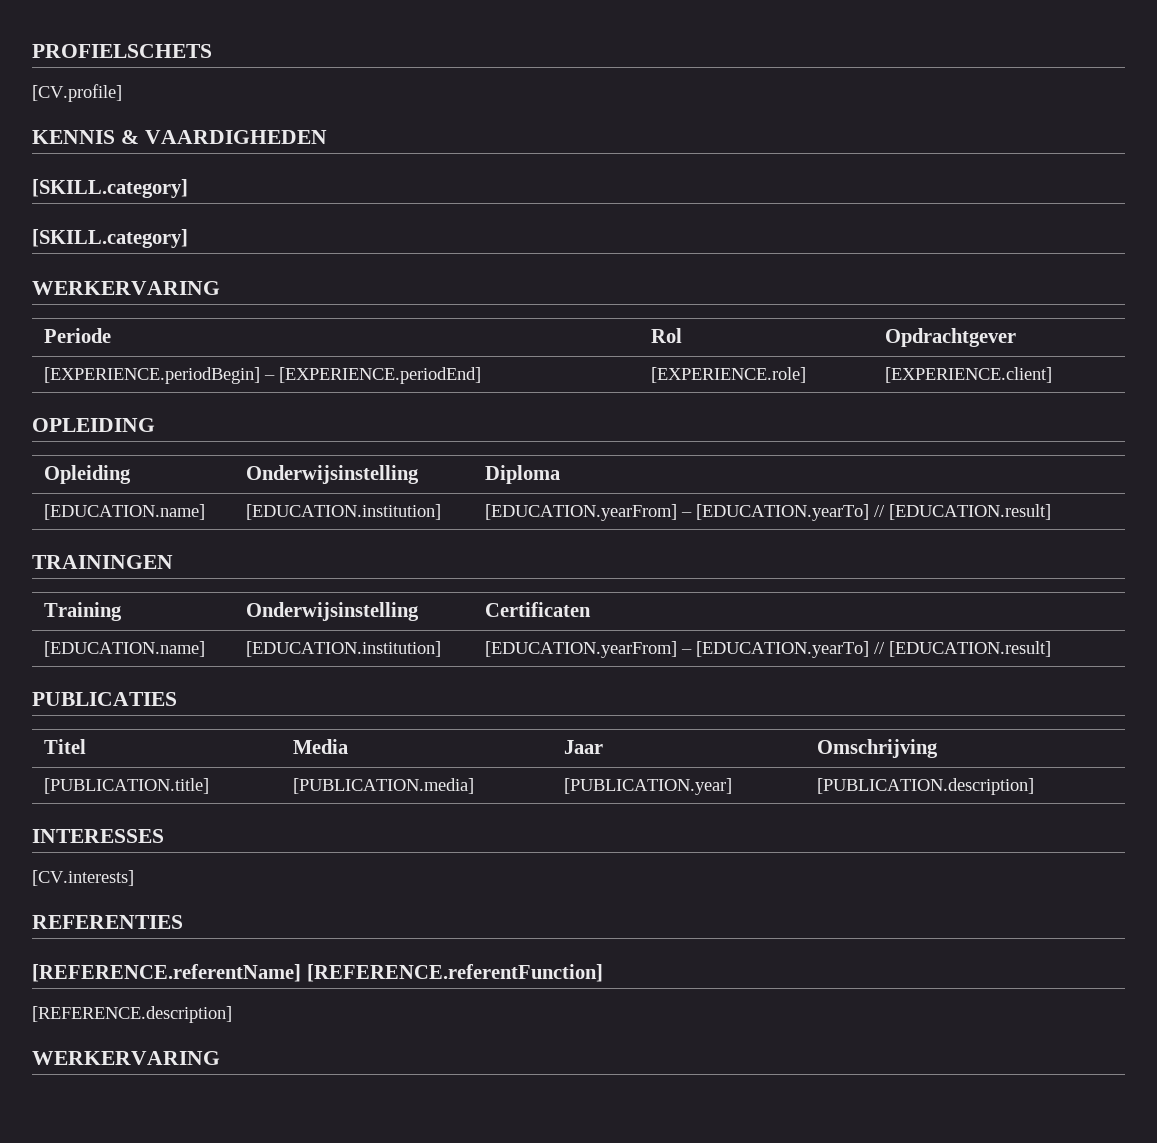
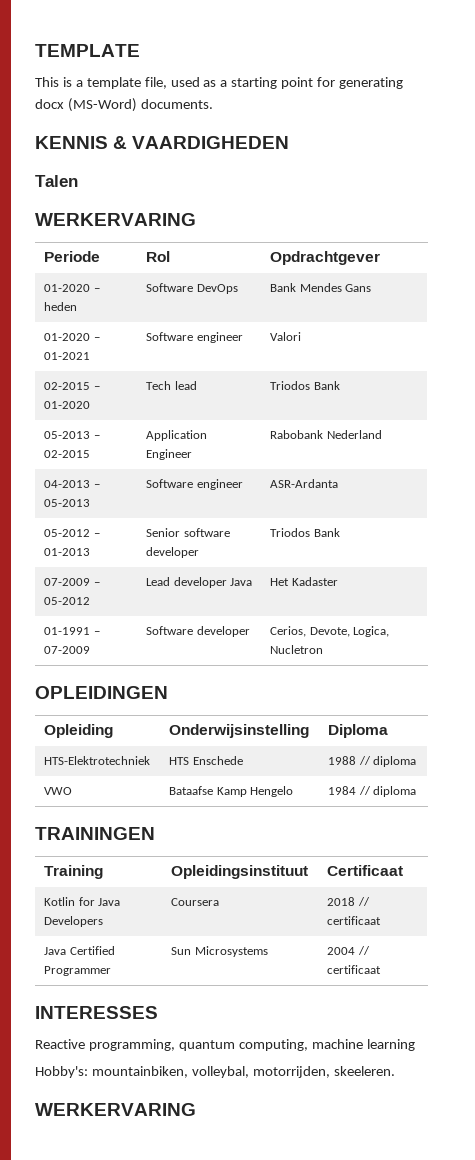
[32,44,212,58] [32,84,122,102] PROFIELSCHETS // [CV.profile] -> [35,44,140,57] [35,77,404,89] [35,98,213,112] TEMPLATE // This is a template file, used as a starting point for generating docx (MS-Word) documents.
[32,179,188,198] [32,229,188,248] [SKILL.category] // [SKILL.category] -> [35,175,78,187] Talen
[43,367,481,384] [650,367,806,383] [884,367,1052,383] [32,418,155,432] [43,465,131,484] [245,465,419,484] [484,465,560,484] [43,504,205,520] [245,504,441,520] [484,504,1051,521] [32,555,173,569] [43,602,122,621] [245,602,419,621] [484,602,591,617] [43,641,205,657] [245,641,441,657] [484,641,1051,658] [32,692,177,706] [43,739,86,754] [292,739,348,754] [563,740,603,754] [816,739,938,758] [43,778,209,794] [292,778,474,794] [563,778,732,795] [816,778,1034,795] [32,829,164,843] [32,870,134,886] [32,915,183,929] [32,964,603,982] [32,1006,232,1023] [EXPERIENCE.periodBegin] – [EXPERIENCE.periodEnd] | [EXPERIENCE.role] | [EXPERIENCE.client] // OPLEIDING // Opleiding | Onderwijsinstelling | Diploma // [EDUCATION.name] | [EDUCATION.institution] | [EDUCATION.yearFrom] – [EDUCATION.yearTo] // [EDUCATION.result] // TRAININGEN // Training | Onderwijsinstelling | Certificaten // [EDUCATION.name] | [EDUCATION.institution] | [EDUCATION.yearFrom] – [EDUCATION.yearTo] // [EDUCATION.result] // PUBLICATIES // Titel | Media | Jaar | Omschrijving // [PUBLICATION.title] | [PUBLICATION.media] | [PUBLICATION.year] | [PUBLICATION.description] // INTERESSES // [CV.interests] // REFERENTIES // [REFERENCE.referentName] [REFERENCE.referentFunction] // [REFERENCE.description] -> [44,284,100,292] [44,302,78,311] [146,283,238,294] [270,283,372,292] [44,333,100,341] [44,352,91,360] [146,332,243,343] [270,332,302,341] [44,382,100,390] [44,401,91,409] [146,381,197,390] [270,381,340,390] [44,431,100,439] [44,450,91,458] [146,430,208,441] [146,449,193,460] [270,430,382,439] [44,480,100,488] [44,499,91,507] [146,479,243,490] [270,479,339,488] [44,529,100,537] [44,548,91,556] [146,528,230,537] [146,547,200,558] [270,528,340,537] [44,578,100,586] [44,597,91,605] [146,577,253,588] [270,577,338,586] [44,627,100,635] [44,646,91,654] [146,626,250,637] [270,626,390,637] [270,645,324,654] [35,686,168,699] [44,724,114,738] [169,724,310,738] [328,724,389,738] [44,756,151,765] [169,756,243,765] [328,756,417,767] [44,787,73,795] [169,786,294,797] [328,786,417,797] [35,827,155,840] [44,865,104,879] [171,865,309,879] [327,865,404,876] [44,897,121,906] [44,916,104,927] [171,898,220,906] [327,897,370,906] [327,916,382,925] [44,946,115,955] [44,966,112,976] [171,946,268,957] [327,946,370,955] [327,965,382,974] [35,1006,158,1019] [35,1039,415,1051] [35,1066,395,1078] 01-2020 – heden | Software DevOps | Bank Mendes Gans // 01-2020 – 01-2021 | Software engineer | Valori // 02-2015 – 01-2020 | Tech lead | Triodos Bank // 05-2013 – 02-2015 | Application Engineer | Rabobank Nederland // 04-2013 – 05-2013 | Software engineer | ASR-Ardanta // 05-2012 – 01-2013 | Senior software developer | Triodos Bank // 07-2009 – 05-2012 | Lead developer Java | Het Kadaster // 01-1991 – 07-2009 | Software developer | Cerios, Devote, Logica, Nucletron // OPLEIDINGEN // Opleiding | Onderwijsinstelling | Diploma // HTS-Elektrotechniek | HTS Enschede | 1988 // diploma // VWO | Bataafse Kamp Hengelo | 1984 // diploma // TRAININGEN // Training | Opleidingsinstituut | Certificaat // Kotlin for Java Developers | Coursera | 2018 // certificaat // Java Certified Programmer | Sun Microsystems | 2004 // certificaat // INTERESSES // Reactive programming, quantum computing, machine learning // Hobby's: mountainbiken, volleybal, motorrijden, skeeleren.

